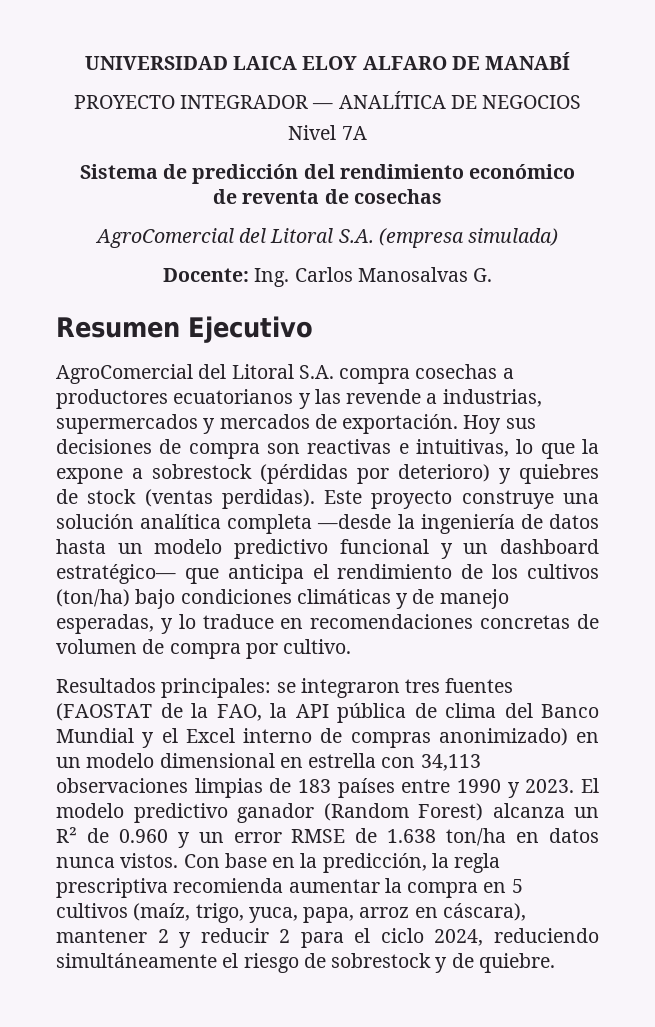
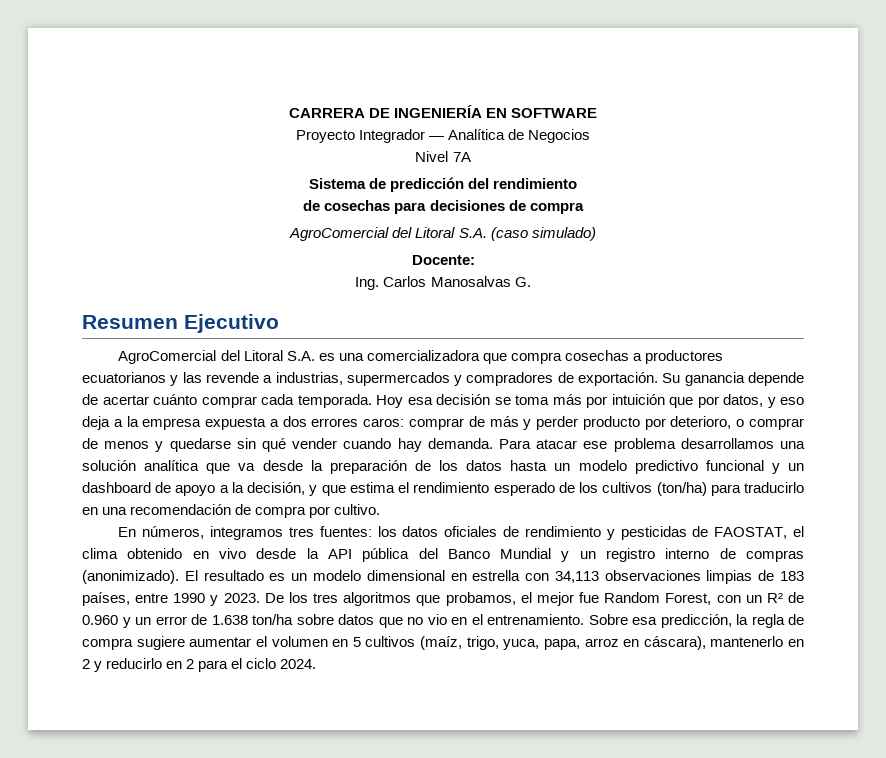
[84,52,571,70] [73,91,582,109] UNIVERSIDAD LAICA ELOY ALFARO DE MANABÍ // PROYECTO INTEGRADOR — ANALÍTICA DE NEGOCIOS -> [288,105,598,118] [295,129,591,143] CARRERA DE INGENIERÍA EN SOFTWARE // Proyecto Integrador — Analítica de Negocios
[469,164,576,179] [213,189,442,204] [94,228,559,248] económico // de reventa de cosechas // AgroComercial del Litoral S.A. (empresa simulada) -> [303,200,584,214] [289,227,596,241] // de cosechas para decisiones de compra // AgroComercial del Litoral S.A. (caso simulado)
(249, 275) none -> (475, 260) //
(334, 372) none -> [318,350,507,364] es una comercializadora que
[219,414,310,429] mercados -> [466,372,554,386] compradores
[463,415,536,434] [56,439,599,459] [56,464,599,484] [56,489,599,509] [56,514,543,534] Hoy sus decisiones de compra son reactivas e intuitivas, lo que la expone a sobrestock (pérdidas por deterioro) y quiebres de stock (ventas perdidas). Este proyecto construye una solución analítica completa —desde la ingeniería de -> [662,372,804,386] [82,394,804,408] [82,416,805,430] [82,438,805,452] [82,460,458,474] Su ganancia depende de acertar cuánto comprar cada temporada. Hoy esa decisión se toma más por intuición que por datos, y eso deja a la empresa expuesta a dos errores caros: comprar de más y perder producto por deterioro, o comprar de menos y quedarse sin qué vender cuando hay demanda. Para atacar ese problema desarrollamos una solución analítica que va desde la preparación de los
[56,564,304,584] estratégico— que anticipa -> [155,482,395,496] de apoyo a la decisión, y que estima
(453, 571) none -> [493,482,555,496] esperado
[135,589,509,609] [56,614,599,634] [56,639,352,659] [56,678,514,698] [56,703,262,721] bajo condiciones climáticas y de manejo esperadas, y lo traduce en recomendaciones concretas de volumen de compra por cultivo. // Resultados principales: se integraron tres fuentes (FAOSTAT de la FAO, -> [710,482,805,496] [82,504,381,518] [118,526,804,540] [82,548,297,559] para traducirlo en una recomendación de compra por cultivo. // En números, integramos tres fuentes: los datos oficiales de rendimiento y pesticidas de FAOSTAT, el clima obtenido en vivo desde
[414,703,496,718] de clima -> (410, 555) none
[161,728,235,743] el Excel -> [579,548,656,562] un registro
[438,728,599,746] anonimizado) en -> [82,570,286,584] (anonimizado). El resultado es
[337,778,395,798] países -> [82,592,130,606] países,
[581,778,600,793] [56,803,565,823] El modelo predictivo ganador (Random Forest) alcanza -> [264,592,741,606] De los tres algoritmos que probamos, el mejor fue Random Forest, con
[291,829,346,843] RMSE -> (187, 620) none
[516,828,599,843] [56,853,501,873] [56,878,479,898] en datos nunca vistos. Con base en la predicción, la regla prescriptiva recomienda aumentar la compra -> [296,614,804,628] [82,636,328,650] sobre datos que no vio en el entrenamiento. Sobre esa predicción, la regla de compra sugiere aumentar el volumen
[56,928,599,948] [56,953,555,973] mantener 2 y reducir 2 para el ciclo 2024, reduciendo simultáneamente el riesgo de sobrestock y de quiebre. -> [710,636,804,647] [82,658,317,672] mantenerlo en 2 y reducirlo en 2 para el ciclo 2024.

